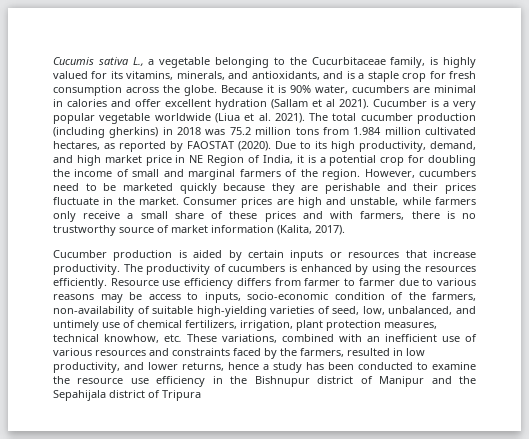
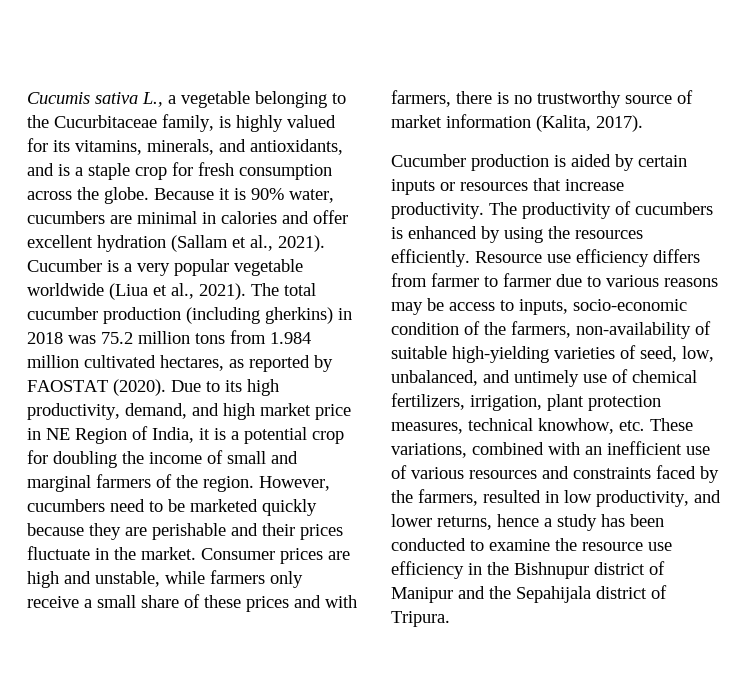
[326,99,335,107] al -> [250,235,273,251] al.,
[258,113,271,121] al. -> [171,283,194,299] al.,
[162,390,201,401] Tripura -> [391,611,450,627] Tripura.

